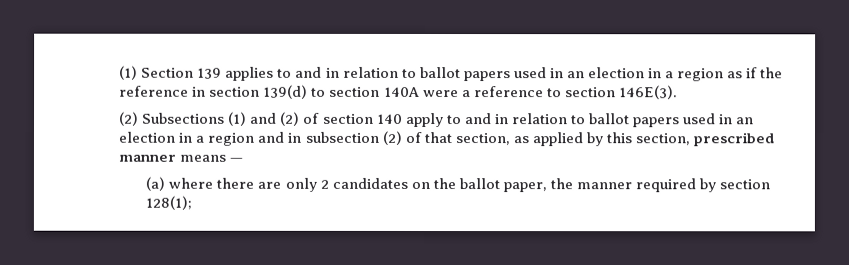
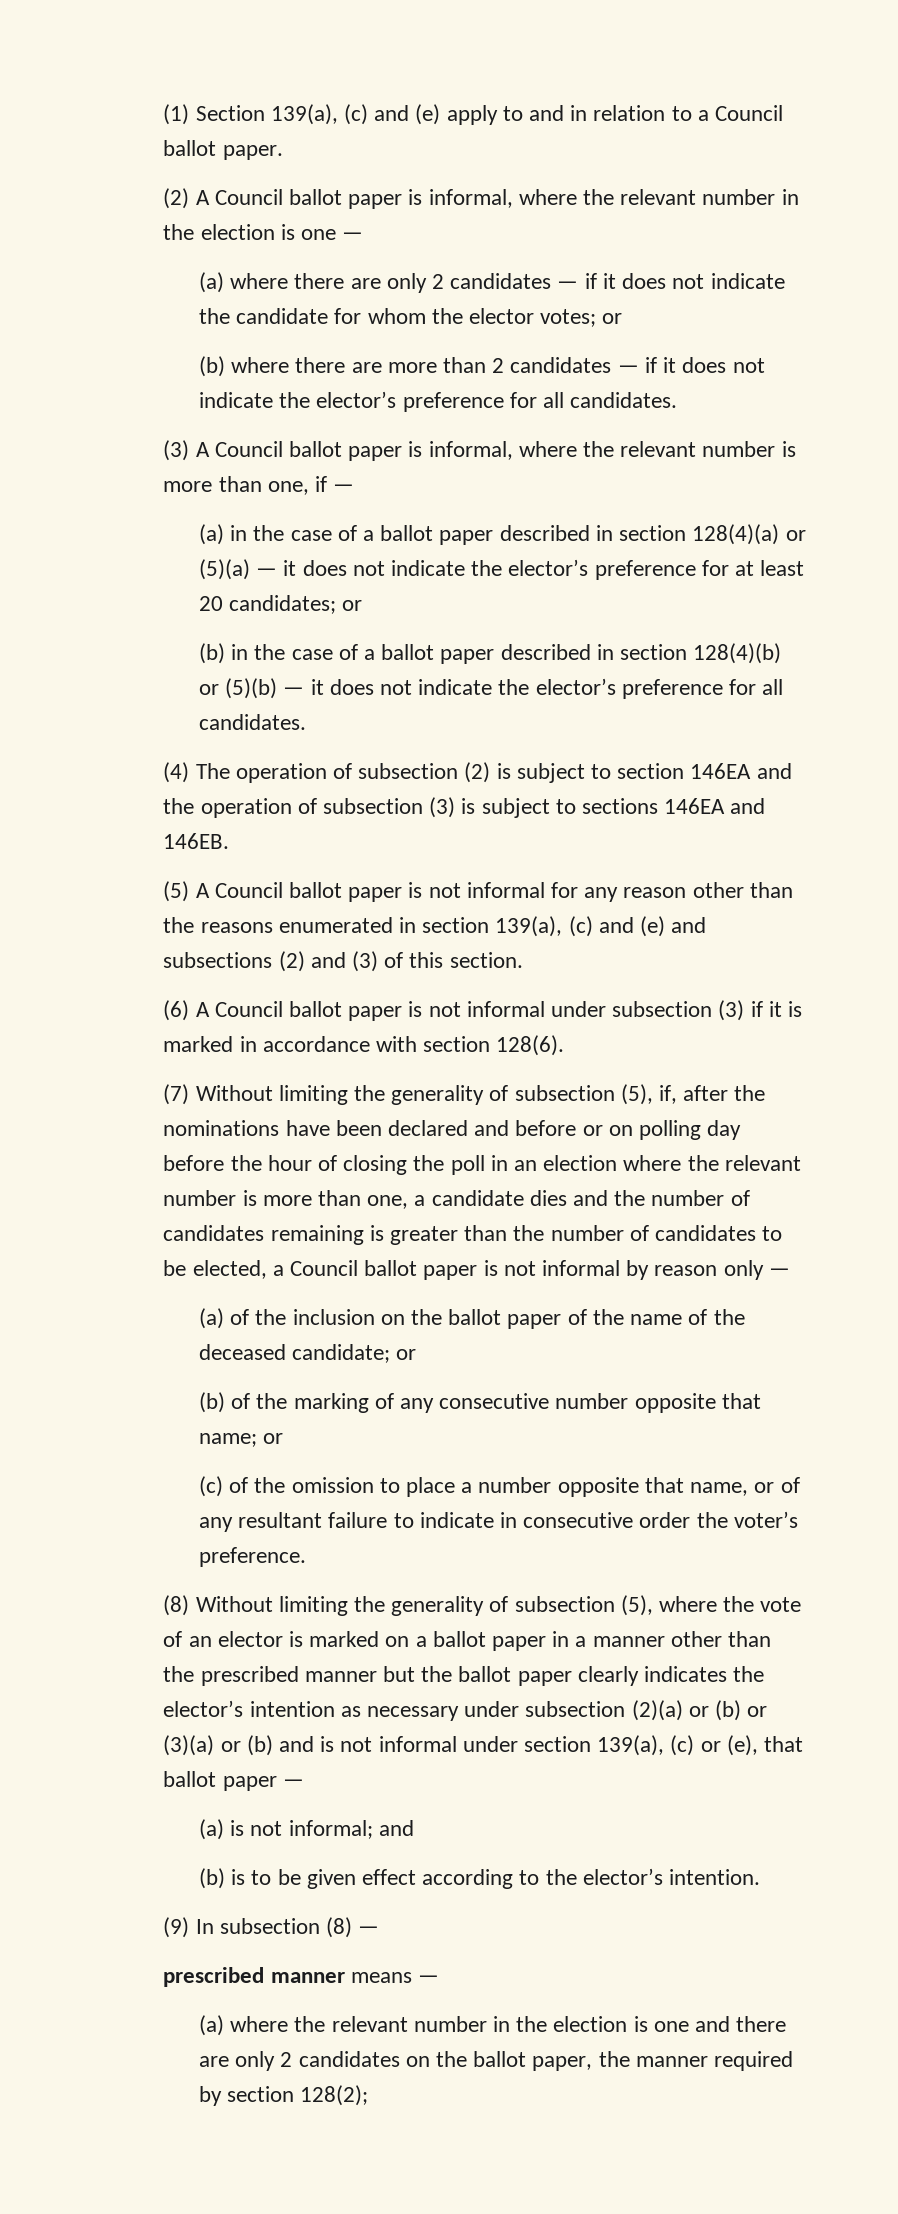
[197,66,784,82] [119,84,678,100] [119,111,403,126] 139 applies to and in relation to ballot papers used in an election in a region as if the reference in section 139(d) to section 140A were a reference to section 146E(3). // (2) Subsections (1) and (2) of section 140 -> [270,104,441,125] 139(a), (c) and (e)
[588,113,755,128] [118,130,690,147] ballot papers used in an election in a region and in subsection (2) of that section, as applied by this section, -> [697,105,784,121] [163,140,283,160] [163,188,799,209] [163,224,364,240] [198,272,785,293] [198,308,623,327] [198,356,765,377] [198,391,678,412] [163,440,796,461] [163,476,355,495] [198,524,806,545] [198,559,805,580] [198,595,363,614] [198,643,782,664] [198,678,784,699] [198,714,306,730] [163,762,792,783] [163,797,766,818] [163,833,230,849] [163,881,793,902] [163,916,707,937] [163,951,523,972] [163,1000,803,1021] [163,1035,565,1056] [163,1084,766,1105] [163,1120,742,1140] [163,1155,801,1175] [163,1190,750,1209] [163,1225,783,1245] [163,1260,790,1280] [198,1308,745,1329] [198,1344,417,1363] [198,1392,761,1413] [198,1433,284,1447] [198,1476,800,1497] [198,1511,798,1532] [198,1547,306,1567] [163,1595,802,1616] [163,1631,772,1651] [163,1666,765,1686] [163,1700,768,1721] [163,1735,804,1756] [163,1771,304,1791] [198,1819,414,1840] [198,1868,761,1889] [163,1917,380,1938] a Council ballot paper. // (2) A Council ballot paper is informal, where the relevant number in the election is one — // (a) where there are only 2 candidates — if it does not indicate the candidate for whom the elector votes; or // (b) where there are more than 2 candidates — if it does not indicate the elector’s preference for all candidates. // (3) A Council ballot paper is informal, where the relevant number is more than one, if — // (a) in the case of a ballot paper described in section 128(4)(a) or (5)(a) — it does not indicate the elector’s preference for at least 20 candidates; or // (b) in the case of a ballot paper described in section 128(4)(b) or (5)(b) — it does not indicate the elector’s preference for all candidates. // (4) The operation of subsection (2) is subject to section 146EA and the operation of subsection (3) is subject to sections 146EA and 146EB. // (5) A Council ballot paper is not informal for any reason other than the reasons enumerated in section 139(a), (c) and (e) and subsections (2) and (3) of this section. // (6) A Council ballot paper is not informal under subsection (3) if it is marked in accordance with section 128(6). // (7) Without limiting the generality of subsection (5), if, after the nominations have been declared and before or on polling day before the hour of closing the poll in an election where the relevant number is more than one, a candidate dies and the number of candidates remaining is greater than the number of candidates to be elected, a Council ballot paper is not informal by reason only — // (a) of the inclusion on the ballot paper of the name of the deceased candidate; or // (b) of the marking of any consecutive number opposite that name; or // (c) of the omission to place a number opposite that name, or of any resultant failure to indicate in consecutive order the voter’s preference. // (8) Without limiting the generality of subsection (5), where the vote of an elector is marked on a ballot paper in a manner other than the prescribed manner but the ballot paper clearly indicates the elector’s intention as necessary under subsection (2)(a) or (b) or (3)(a) or (b) and is not informal under section 139(a), (c) or (e), that ballot paper — // (a) is not informal; and // (b) is to be given effect according to the elector’s intention. // (9) In subsection (8) — //
(214, 183) none -> [294,2016,731,2032] the relevant number in the election is one and
[145,195,193,210] 128(1); -> [300,2085,369,2106] 128(2);

